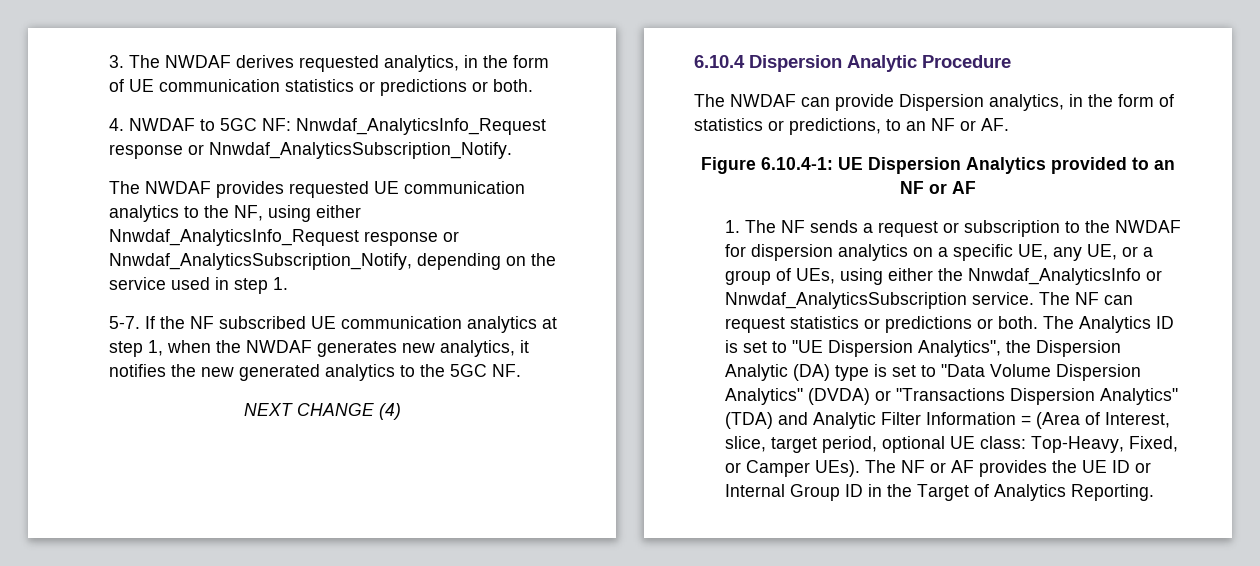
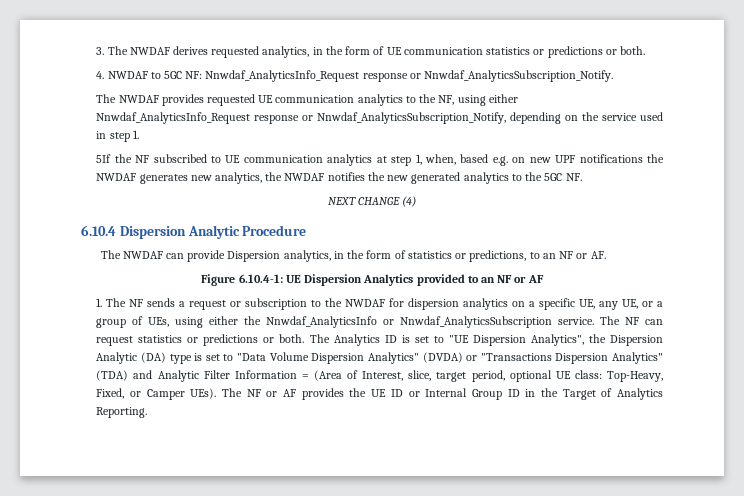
[108,316,155,329] 5-7. If -> [96,154,112,163] 5If
(306, 322) none -> [210,156,221,163] to
[166,340,211,353] when -> [424,154,643,166] when, based e.g. on new UPF notifications
[519,340,529,353] it -> [265,172,325,181] the NWDAF

